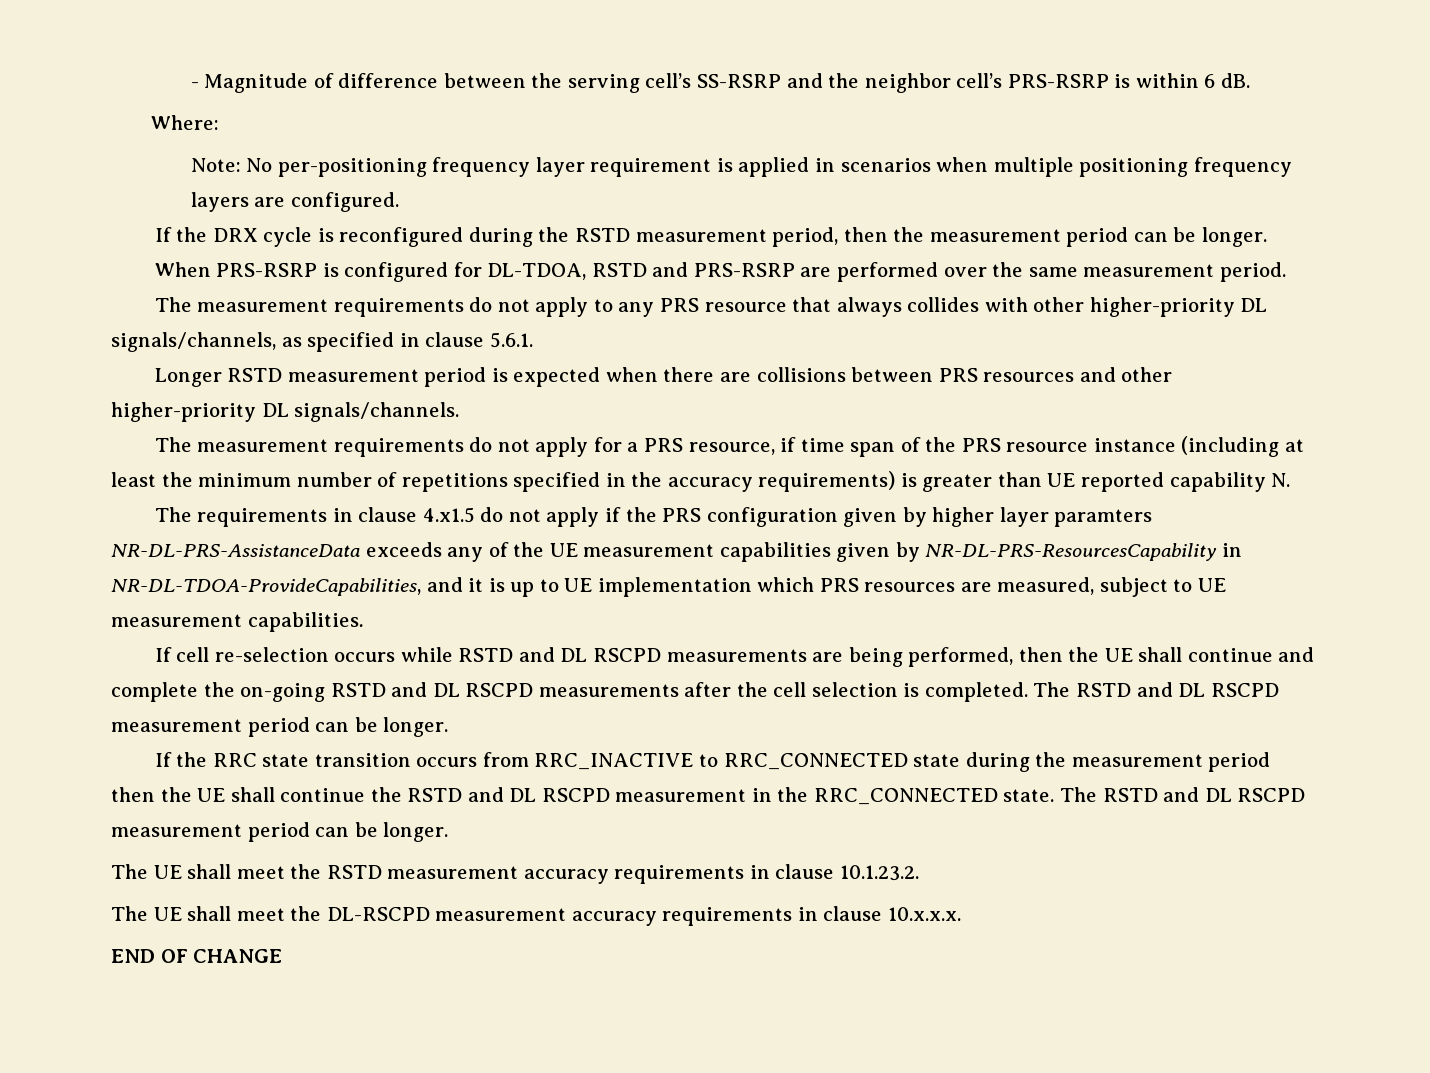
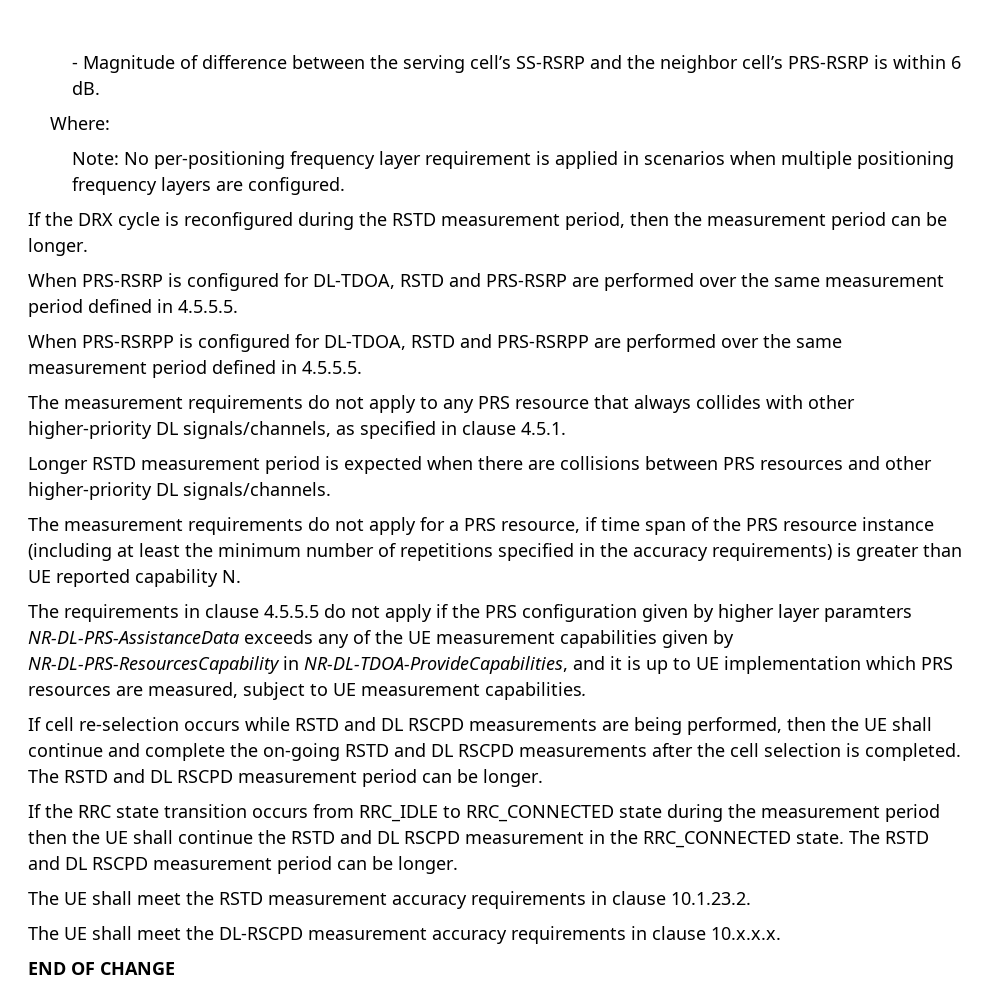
[1219,262,1286,282] period. -> [28,299,238,317] [28,334,842,352] [28,360,362,378] period defined in 4.5.5.5. // When PRS-RSRPP is configured for DL-TDOA, RSTD and PRS-RSRPP are performed over the same measurement period defined in 4.5.5.5.
[489,332,533,348] 5.6.1. -> [521,422,566,435] 4.5.1.
[422,507,475,523] 4.x1.5 -> [264,605,319,618] 4.5.5.5
[534,753,694,770] RRC_INACTIVE -> [359,805,438,822] RRC_IDLE

